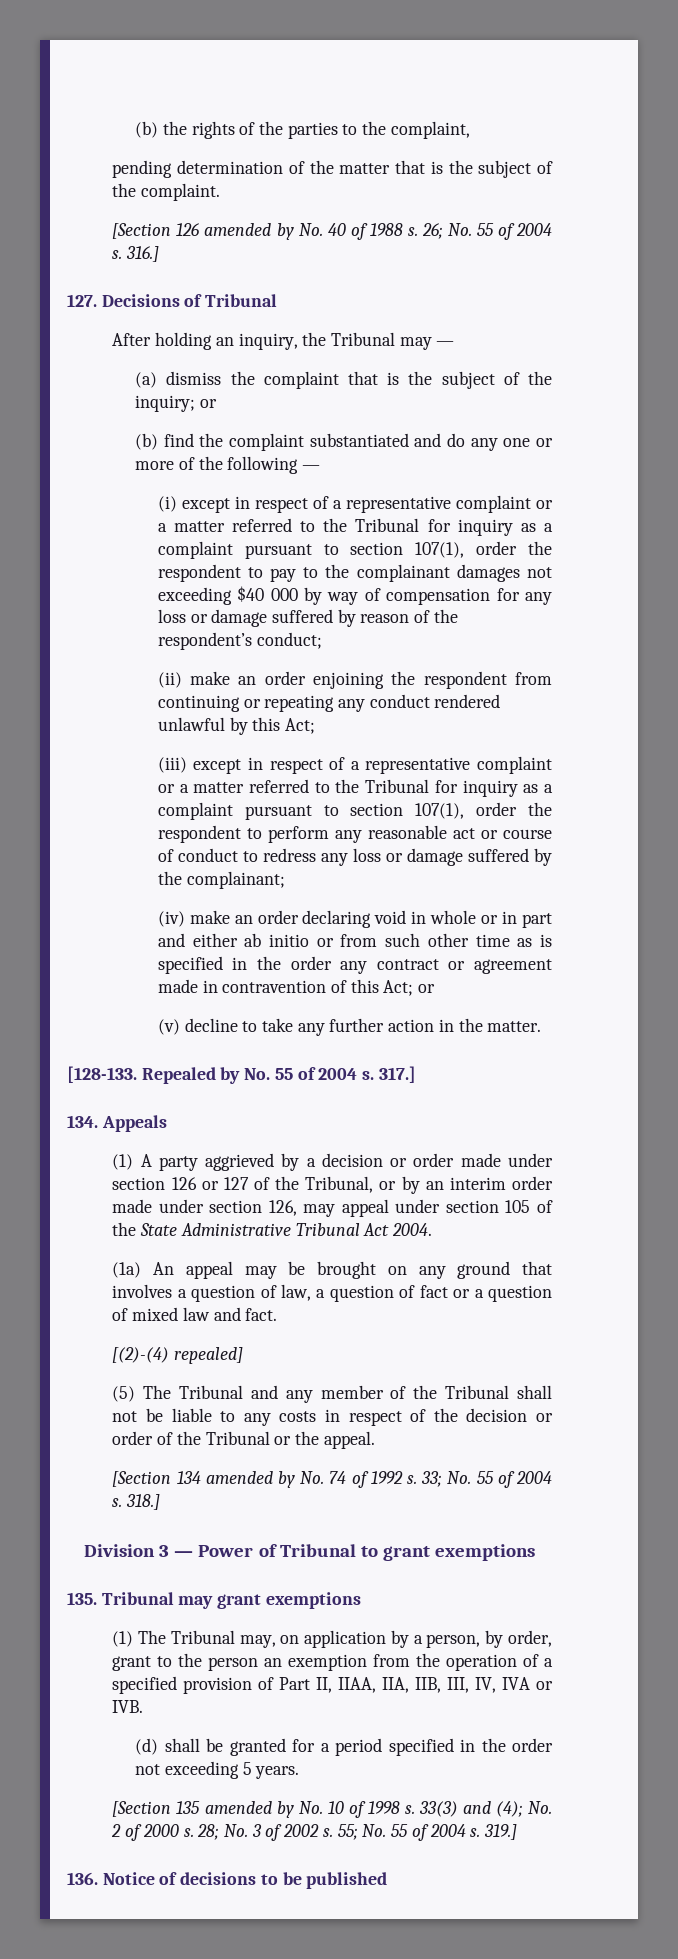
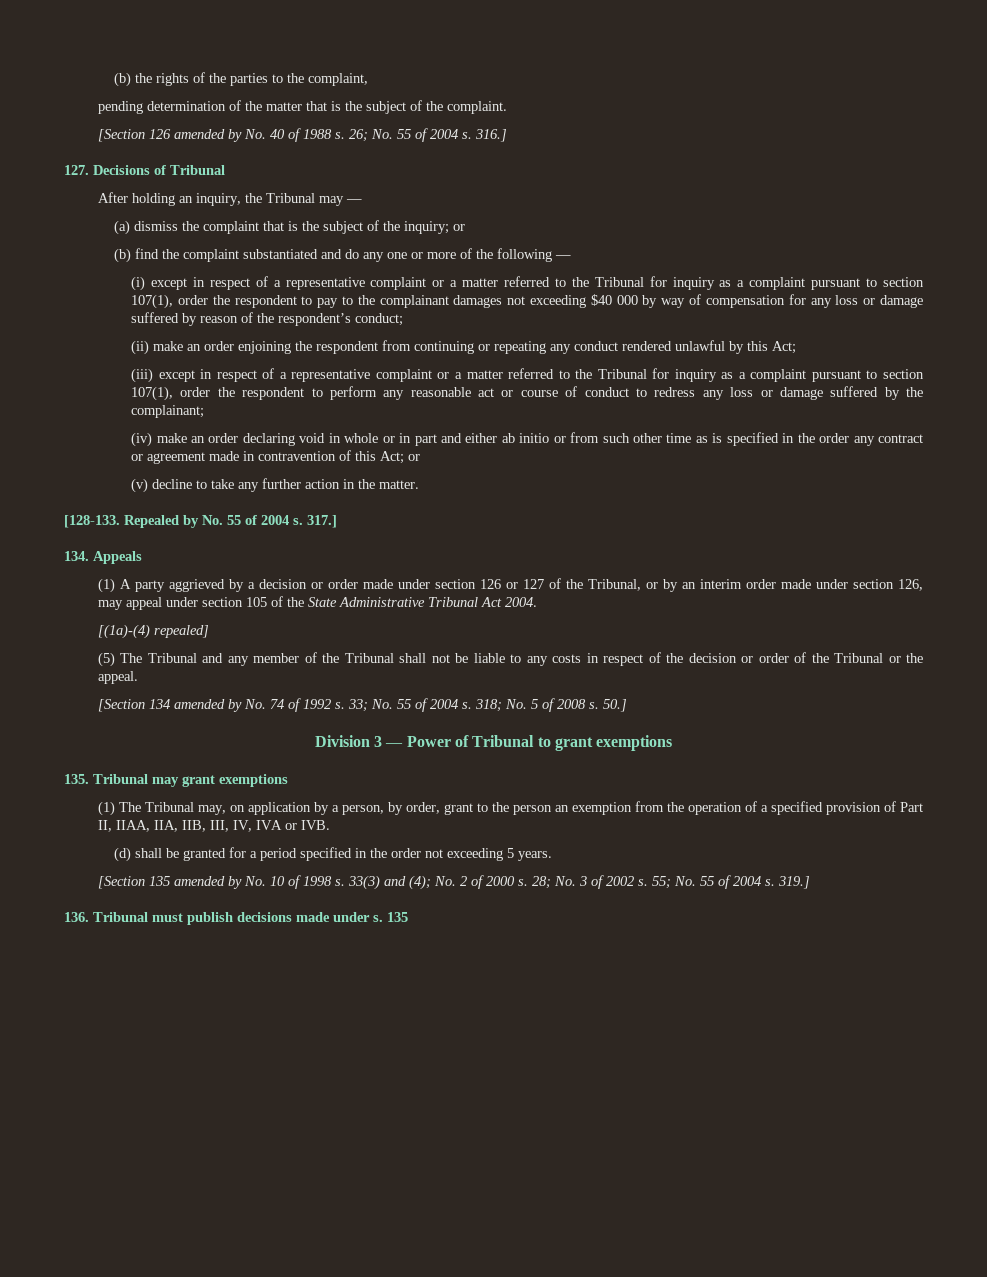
[112,1261,552,1279] [112,1284,552,1302] [112,1307,278,1321] [112,1347,170,1363] (1a) An appeal may be brought on any ground that involves a question of law, a question of fact or a question of mixed law and fact. // [(2)-(4) -> [97,624,150,639] [(1a)-(4)
[126,1494,161,1510] 318.] -> [474,698,627,712] 318; No. 5 of 2008 s. 50.]
[102,1872,388,1889] Notice of decisions to be published -> [93,912,408,925] Tribunal must publish decisions made under s. 135

